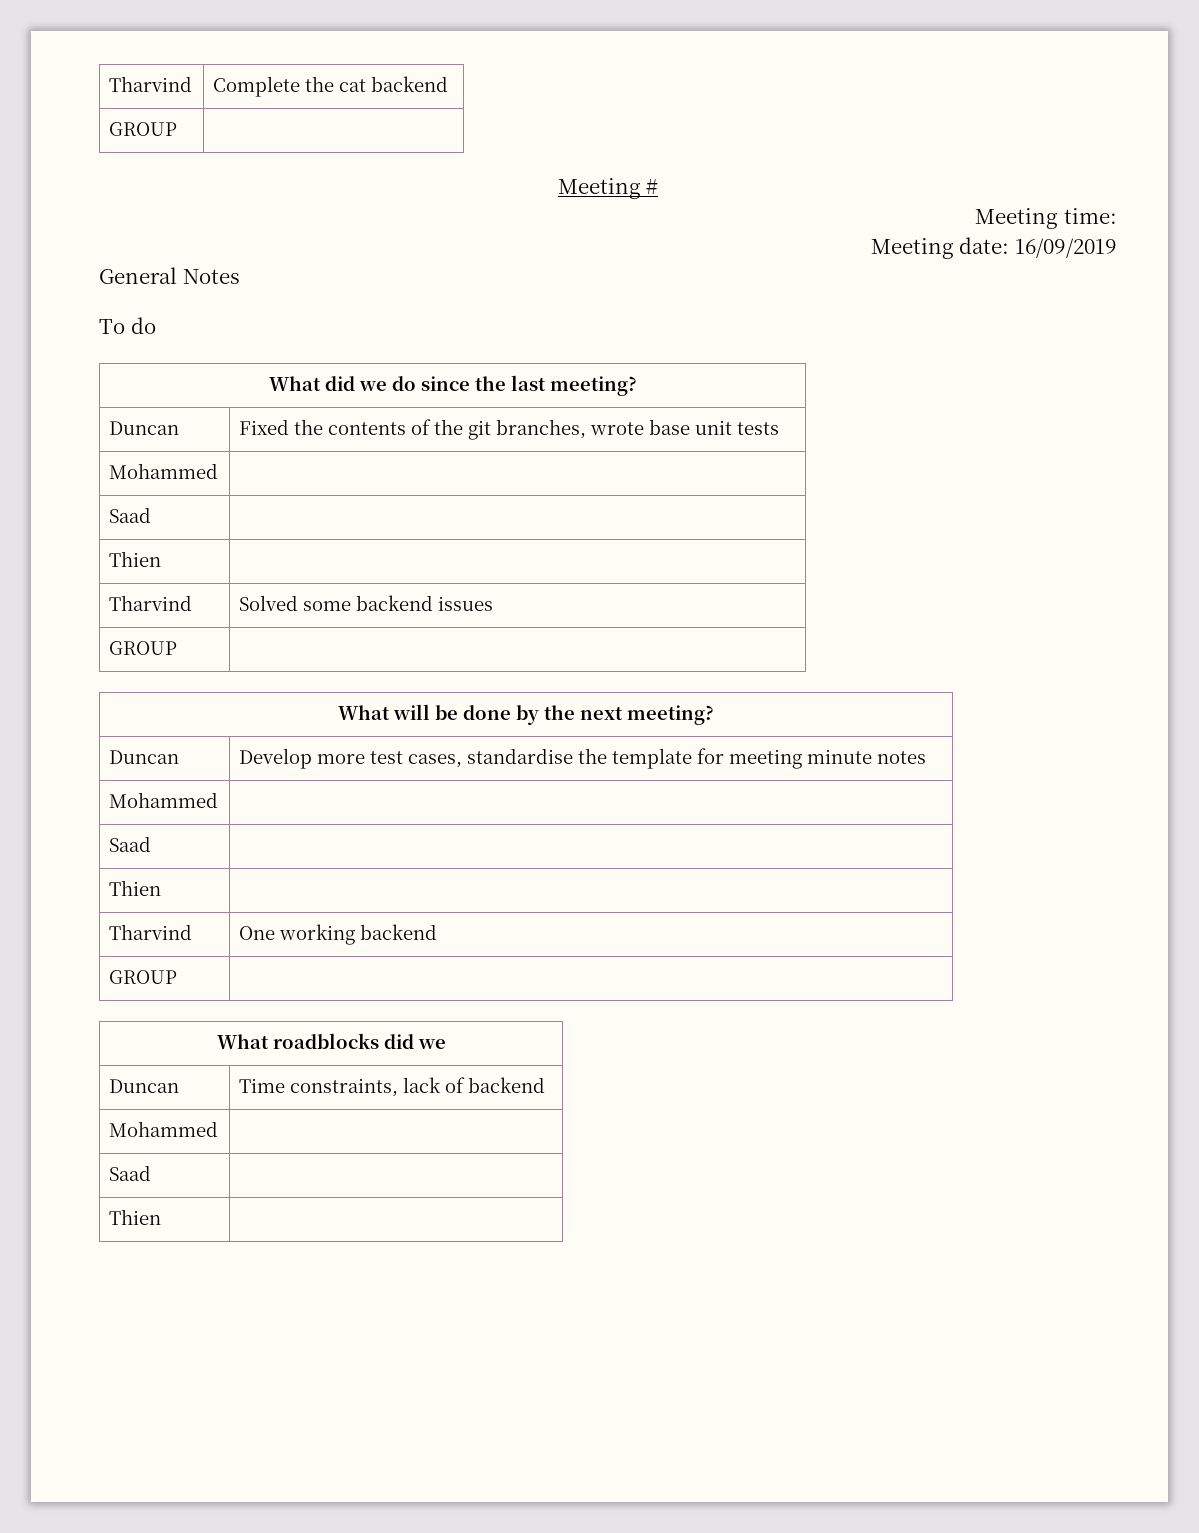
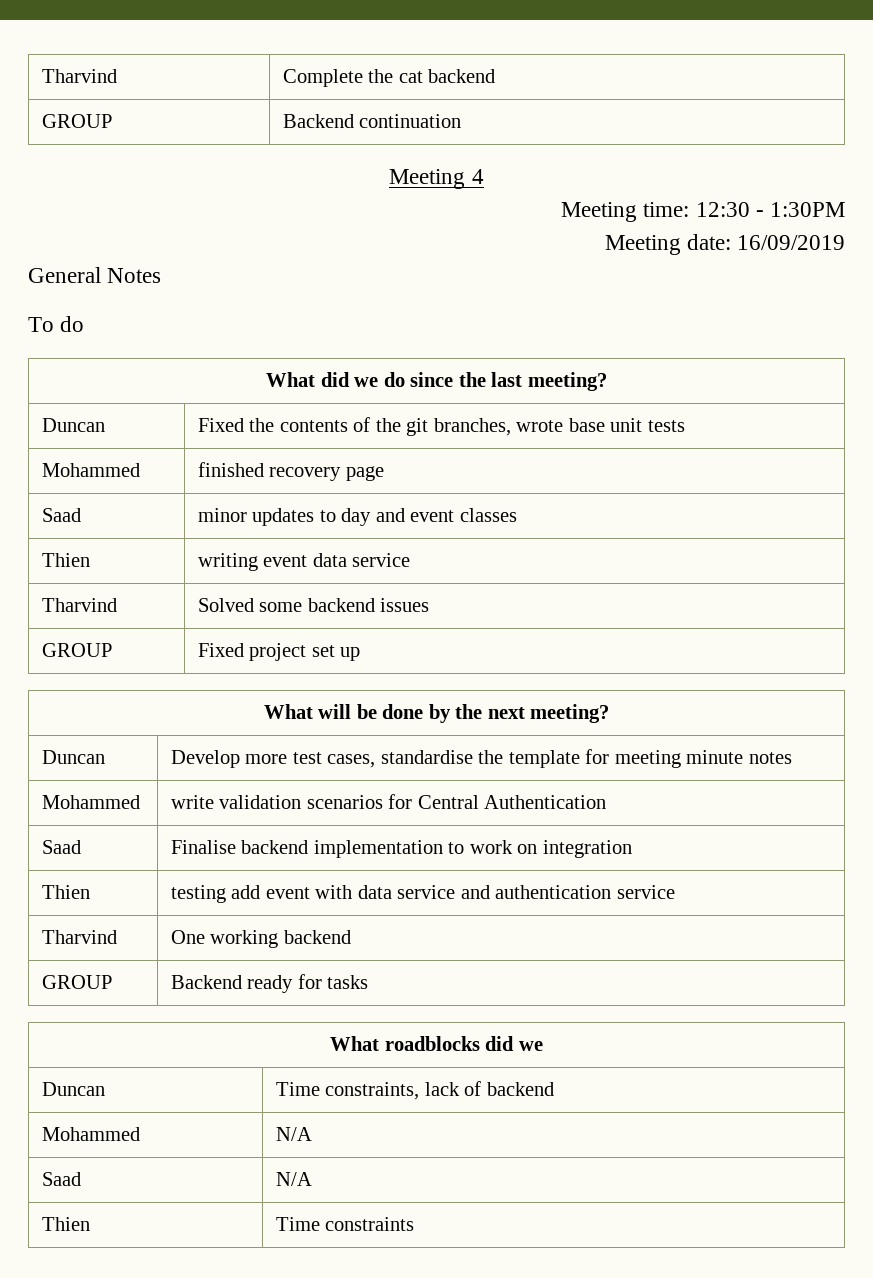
[557,178,659,199] // Meeting # -> [282,114,462,128] [389,169,484,189] Backend continuation // Meeting 4
(1117, 216) none -> [695,202,846,217] 12:30 - 1:30PM
[109,507,152,523] [109,551,162,567] // Saad | // Thien | -> [197,462,384,481] [41,508,81,522] [197,508,517,526] [41,553,90,567] [197,553,411,571] finished recovery page // Saad | minor updates to day and event classes // Thien | writing event data service
(178, 648) none -> [197,643,361,661] Fixed project set up
[109,836,152,852] [109,880,162,896] // Saad | // Thien | -> [170,794,607,809] [41,840,81,854] [170,840,632,858] [41,885,90,899] [170,885,675,903] write validation scenarios for Central Authentication // Saad | Finalise backend implementation to work on integration // Thien | testing add event with data service and authentication service
(178, 977) none -> [170,974,369,993] Backend ready for tasks
[109,1165,152,1181] [109,1209,162,1225] // Saad | // Thien | -> [275,1127,312,1141] [41,1172,81,1186] [275,1172,312,1186] [41,1217,90,1231] [275,1217,415,1231] N/A // Saad | N/A // Thien | Time constraints

